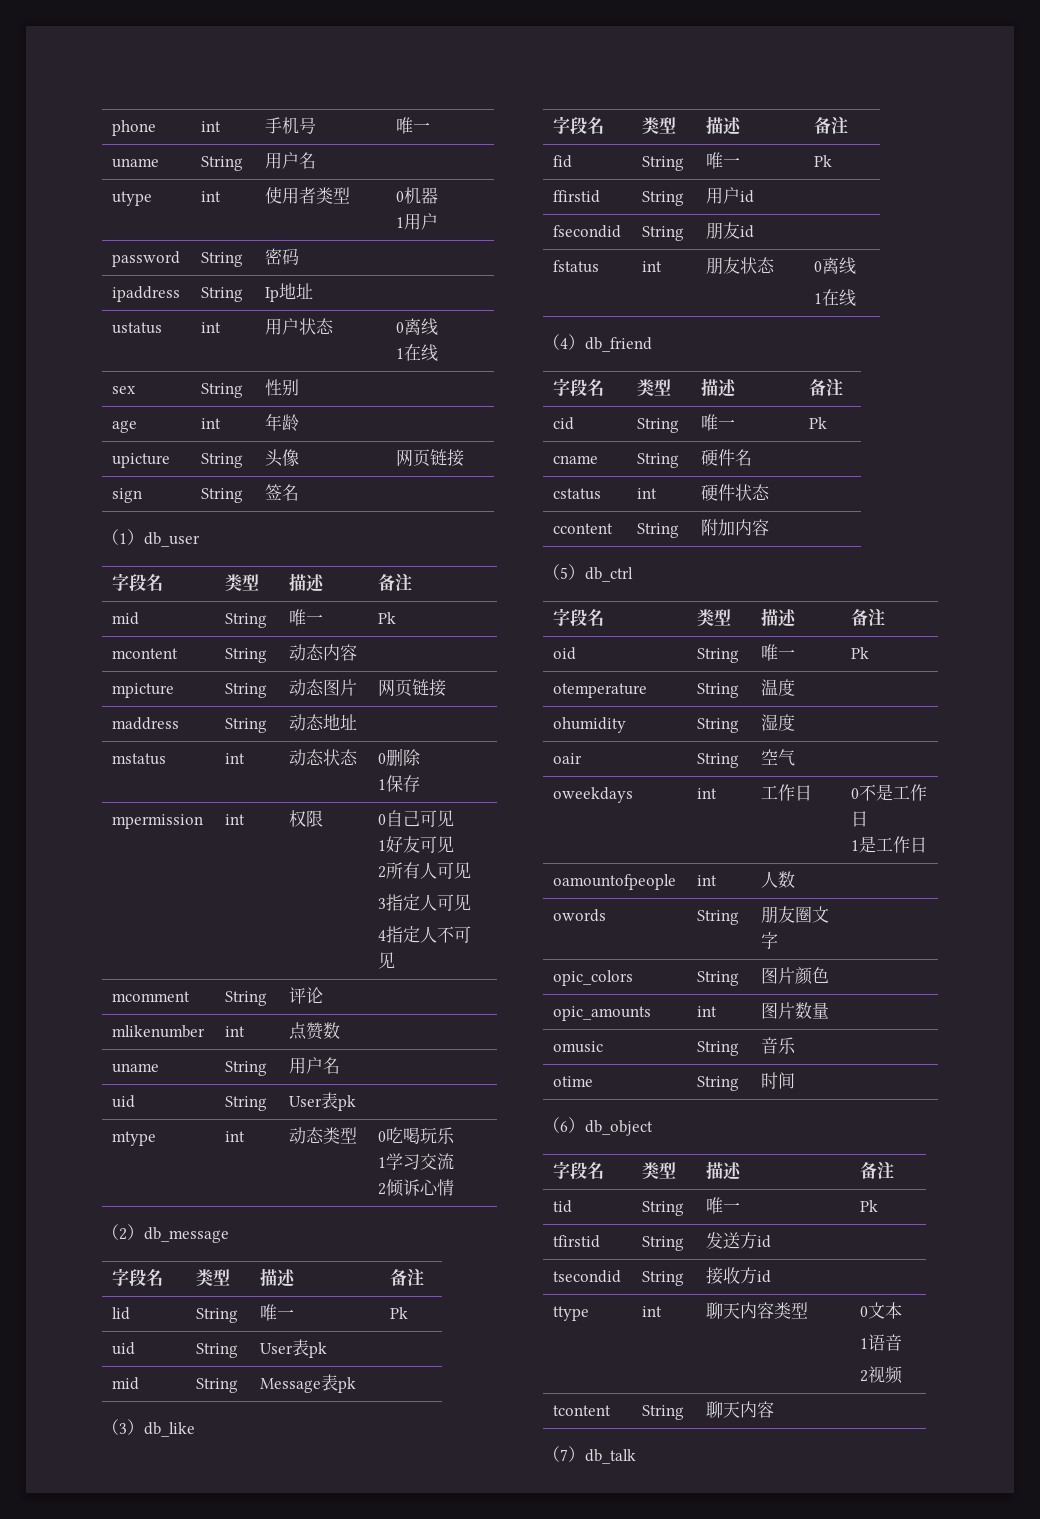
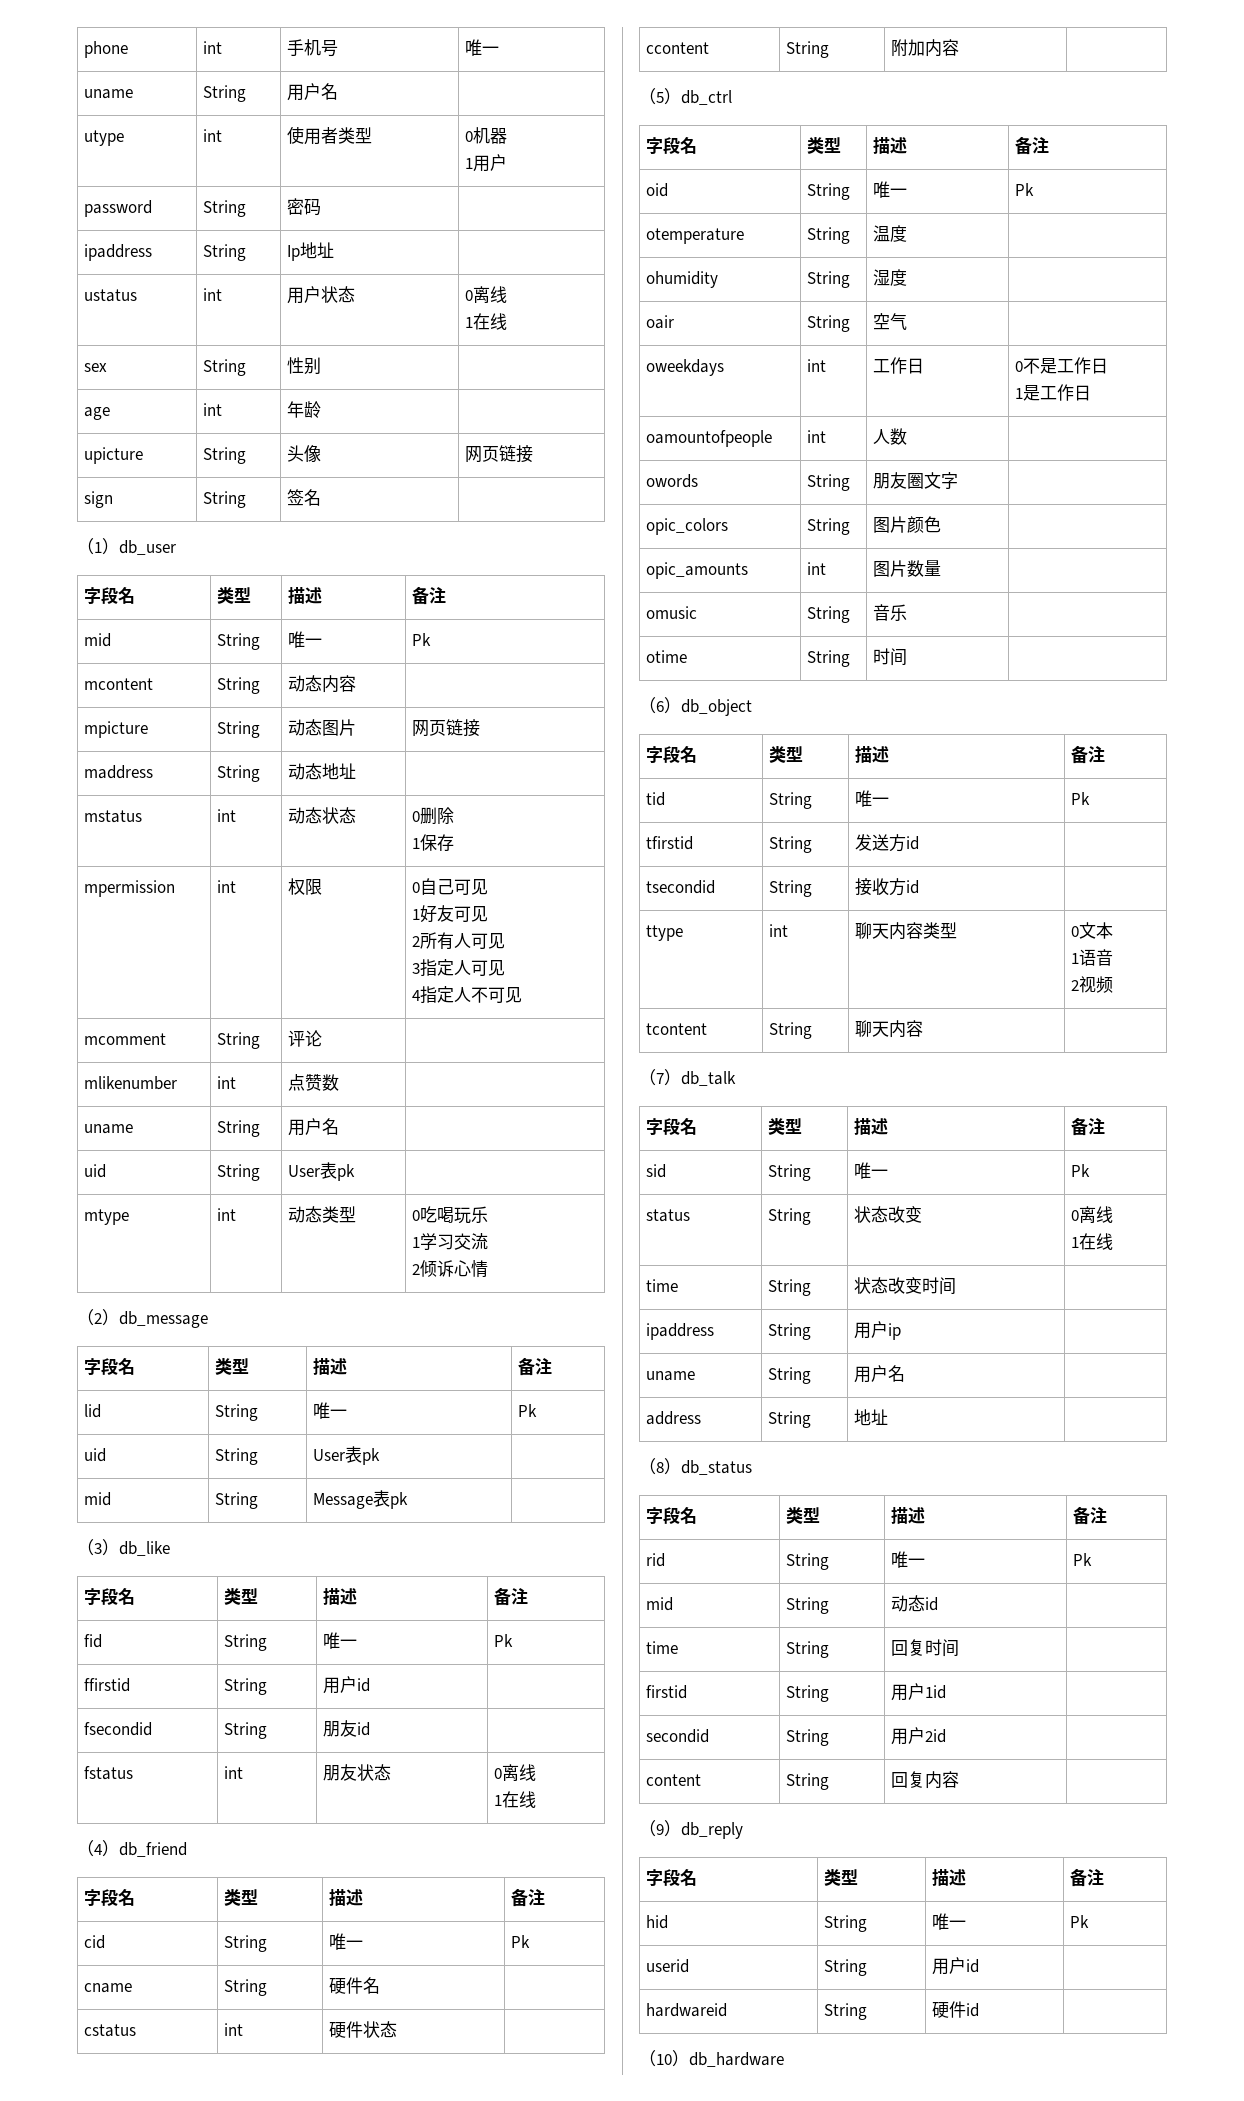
(636, 1456) none -> [645,1118,697,1135] [767,1118,802,1135] [853,1118,888,1135] [1070,1117,1105,1136] [645,1164,666,1178] [767,1164,811,1181] [853,1162,888,1179] [1070,1164,1090,1177] [645,1209,690,1222] [767,1208,811,1225] [853,1206,922,1223] [1070,1206,1113,1223] [1070,1233,1113,1250] [645,1279,678,1292] [767,1279,811,1296] [853,1277,956,1295] [645,1323,714,1340] [767,1323,811,1340] [853,1321,901,1340] [645,1371,695,1381] [767,1367,811,1384] [853,1365,905,1383] [645,1411,701,1425] [767,1411,811,1428] [853,1409,888,1426] [639,1458,752,1475] [645,1507,697,1524] [785,1507,820,1524] [890,1507,925,1524] [1072,1506,1107,1525] [645,1553,665,1567] [785,1553,829,1570] [890,1551,925,1568] [1072,1553,1092,1566] [645,1597,673,1611] [785,1597,829,1614] [890,1595,938,1612] [645,1641,678,1654] [785,1641,829,1658] [890,1639,959,1657] [645,1685,687,1699] [785,1685,829,1702] [890,1683,946,1701] [645,1729,709,1743] [785,1729,829,1746] [890,1727,946,1745] [645,1774,701,1786] [785,1773,829,1790] [890,1771,959,1789] [639,1820,743,1839] [645,1869,697,1886] [823,1869,858,1886] [931,1869,966,1886] [1069,1868,1104,1887] [645,1915,668,1929] [823,1915,867,1932] [931,1913,966,1930] [1069,1915,1089,1928] [645,1959,689,1973] [823,1959,867,1976] [931,1957,979,1975] [645,2003,727,2017] [823,2003,867,2020] [931,2001,979,2018] [639,2050,784,2067] // 字段名 | 类型 | 描述 | 备注 // sid | String | 唯一 | Pk // status | String | 状态改变 | 0离线 // 1在线 // time | String | 状态改变时间 | // ipaddress | String | 用户ip | // uname | String | 用户名 | // address | String | 地址 | // （8）db_status // 字段名 | 类型 | 描述 | 备注 // rid | String | 唯一 | Pk // mid | String | 动态id | // time | String | 回复时间 | // firstid | String | 用户1id | // secondid | String | 用户2id | // content | String | 回复内容 | // （9）db_reply // 字段名 | 类型 | 描述 | 备注 // hid | String | 唯一 | Pk // userid | String | 用户id | // hardwareid | String | 硬件id | // （10）db_hardware

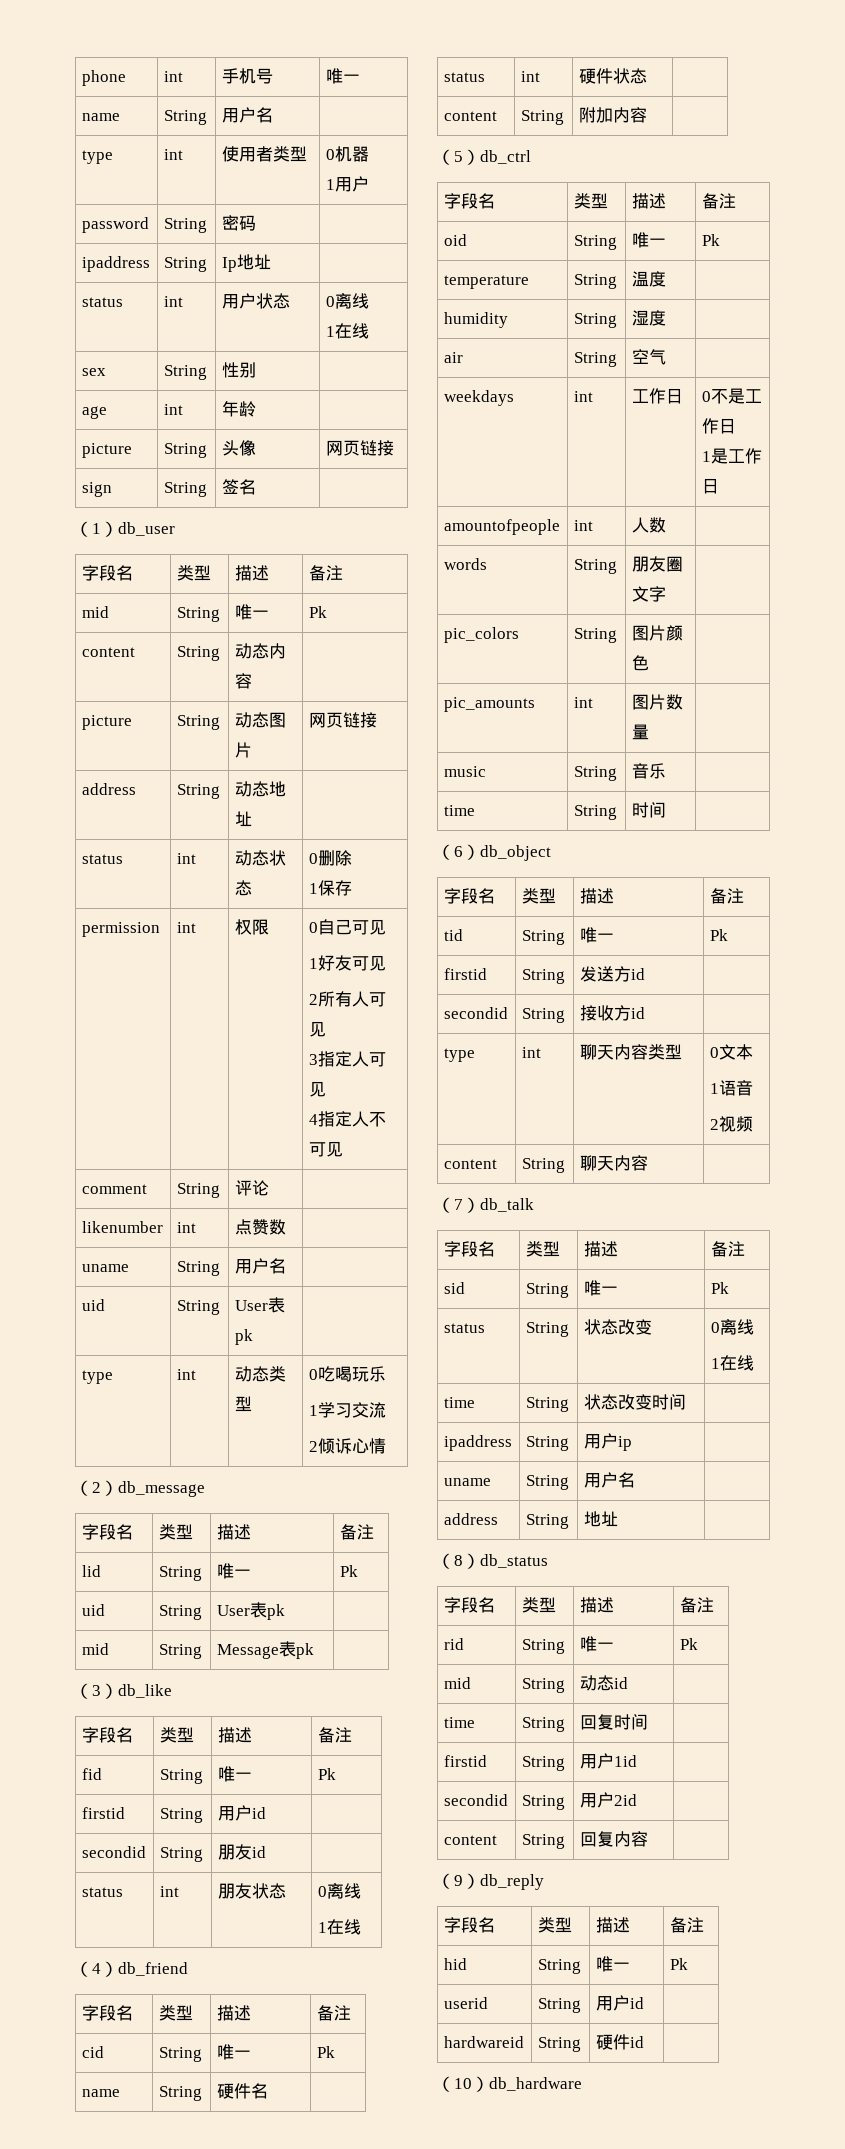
[83,89,133,99] [202,85,246,102] [286,83,338,101] [83,130,124,146] uname | String | 用户名 | // utype -> [81,113,120,121] [163,110,207,125] [221,107,273,123] [81,150,113,164] name | String | 用户名 | // type
[83,289,137,302] ustatus -> [81,297,123,307] status
[83,447,143,464] upicture -> [81,443,132,458] picture
[83,678,153,690] mcontent -> [81,647,135,657] content
[83,721,148,738] mpicture -> [81,715,132,730] picture
[83,765,153,779] maddress -> [81,783,136,795] address
[83,810,142,823] mstatus -> [81,854,123,864] status
[83,880,175,897] mpermission -> [81,922,160,937] permission
[83,1033,166,1045] mcomment -> [81,1184,147,1194] comment
[83,1076,177,1090] mlikenumber -> [81,1221,163,1233] likenumber
[83,1209,129,1225] mtype -> [81,1370,113,1384] type
[83,1678,130,1692] [223,1678,267,1695] [322,1676,370,1694] [83,1722,152,1736] ffirstid | String | 用户id | // fsecondid -> [81,1807,125,1819] [159,1808,203,1823] [217,1805,266,1821] [81,1846,146,1858] firstid | String | 用户id | // secondid
[83,1766,133,1780] fstatus -> [81,1887,123,1897] status
[83,1983,132,1993] cname -> [81,2089,120,2097] name
[83,2024,136,2037] cstatus -> [443,72,485,82] status
[645,42,709,54] ccontent -> [443,111,497,121] content
[645,228,744,244] otemperature -> [443,275,529,289] temperature
[645,271,718,288] ohumidity -> [443,312,508,328] humidity
[645,315,674,329] oair -> [443,352,463,363] air
[645,359,724,376] oweekdays -> [443,390,514,406] weekdays
[645,430,772,447] oamountofpeople -> [443,519,560,535] amountofpeople
[645,474,698,488] owords -> [443,558,487,570] words
[645,518,728,535] opic_colors -> [443,627,519,643] pic_colors
[645,562,748,579] opic_amounts -> [443,697,535,712] pic_amounts
[645,606,697,619] omusic -> [443,766,486,777] music
[645,650,687,663] otime -> [443,805,475,816] time
[645,836,693,850] tfirstid -> [443,968,487,980] firstid
[645,880,715,894] tsecondid -> [443,1007,508,1019] secondid
[645,925,683,941] ttype -> [443,1048,475,1062] type
[645,1023,707,1035] tcontent -> [443,1159,497,1169] content

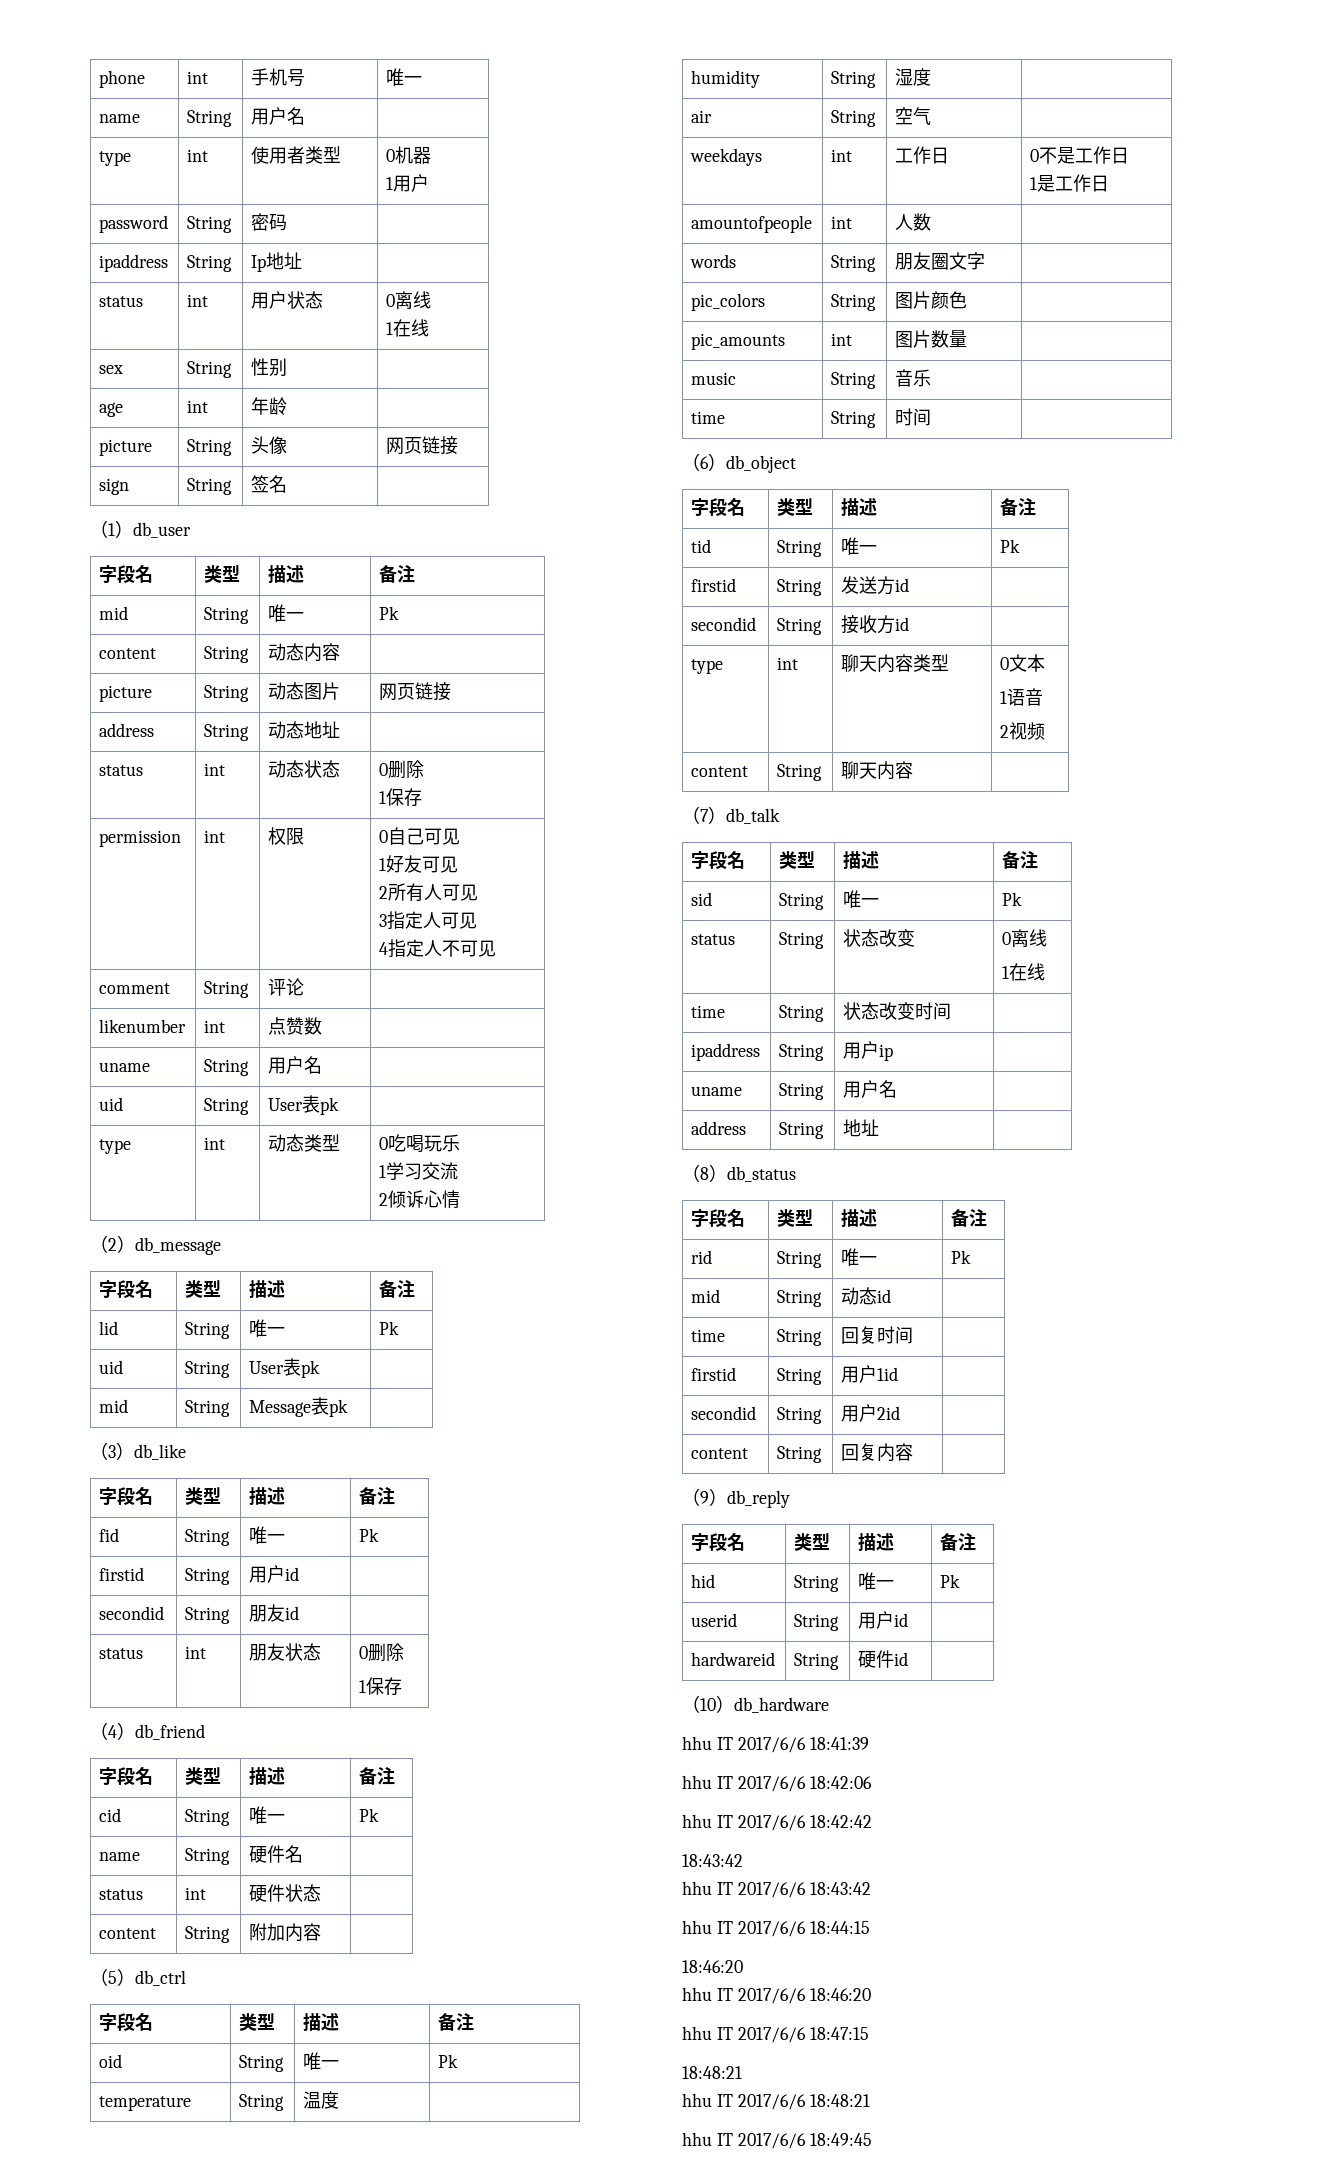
[326,1883,361,1899] [317,1919,361,1935] 离线 // 1在线 -> [368,1643,405,1662] [359,1677,403,1695] 删除 // 1保存
(582, 2084) none -> [682,1736,869,1753] [682,1775,872,1792] [682,1814,872,1831] [682,1854,743,1867] [682,1881,871,1898] [682,1920,870,1937] [682,1960,743,1973] [682,1987,871,2004] [682,2026,869,2043] [682,2066,742,2079] [682,2093,870,2110] [682,2132,872,2149] // hhu IT 2017/6/6 18:41:39 // hhu IT 2017/6/6 18:42:06 // hhu IT 2017/6/6 18:42:42 // 18:43:42 // hhu IT 2017/6/6 18:43:42 // hhu IT 2017/6/6 18:44:15 // 18:46:20 // hhu IT 2017/6/6 18:46:20 // hhu IT 2017/6/6 18:47:15 // 18:48:21 // hhu IT 2017/6/6 18:48:21 // hhu IT 2017/6/6 18:49:45

